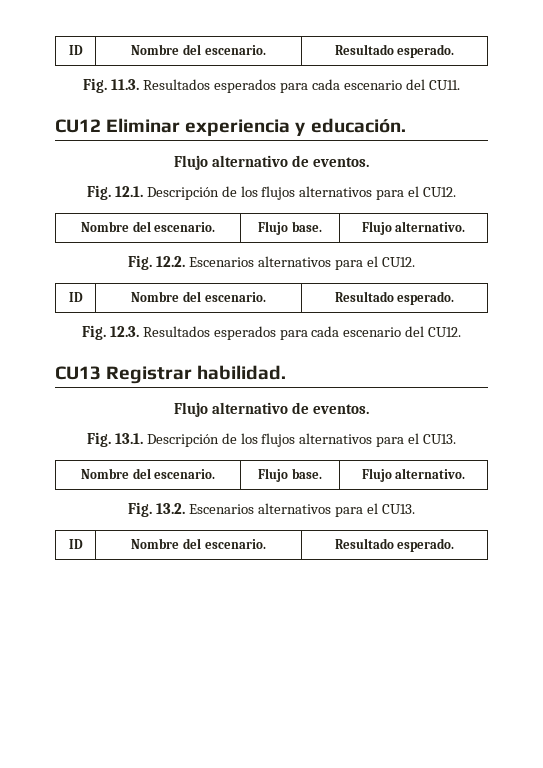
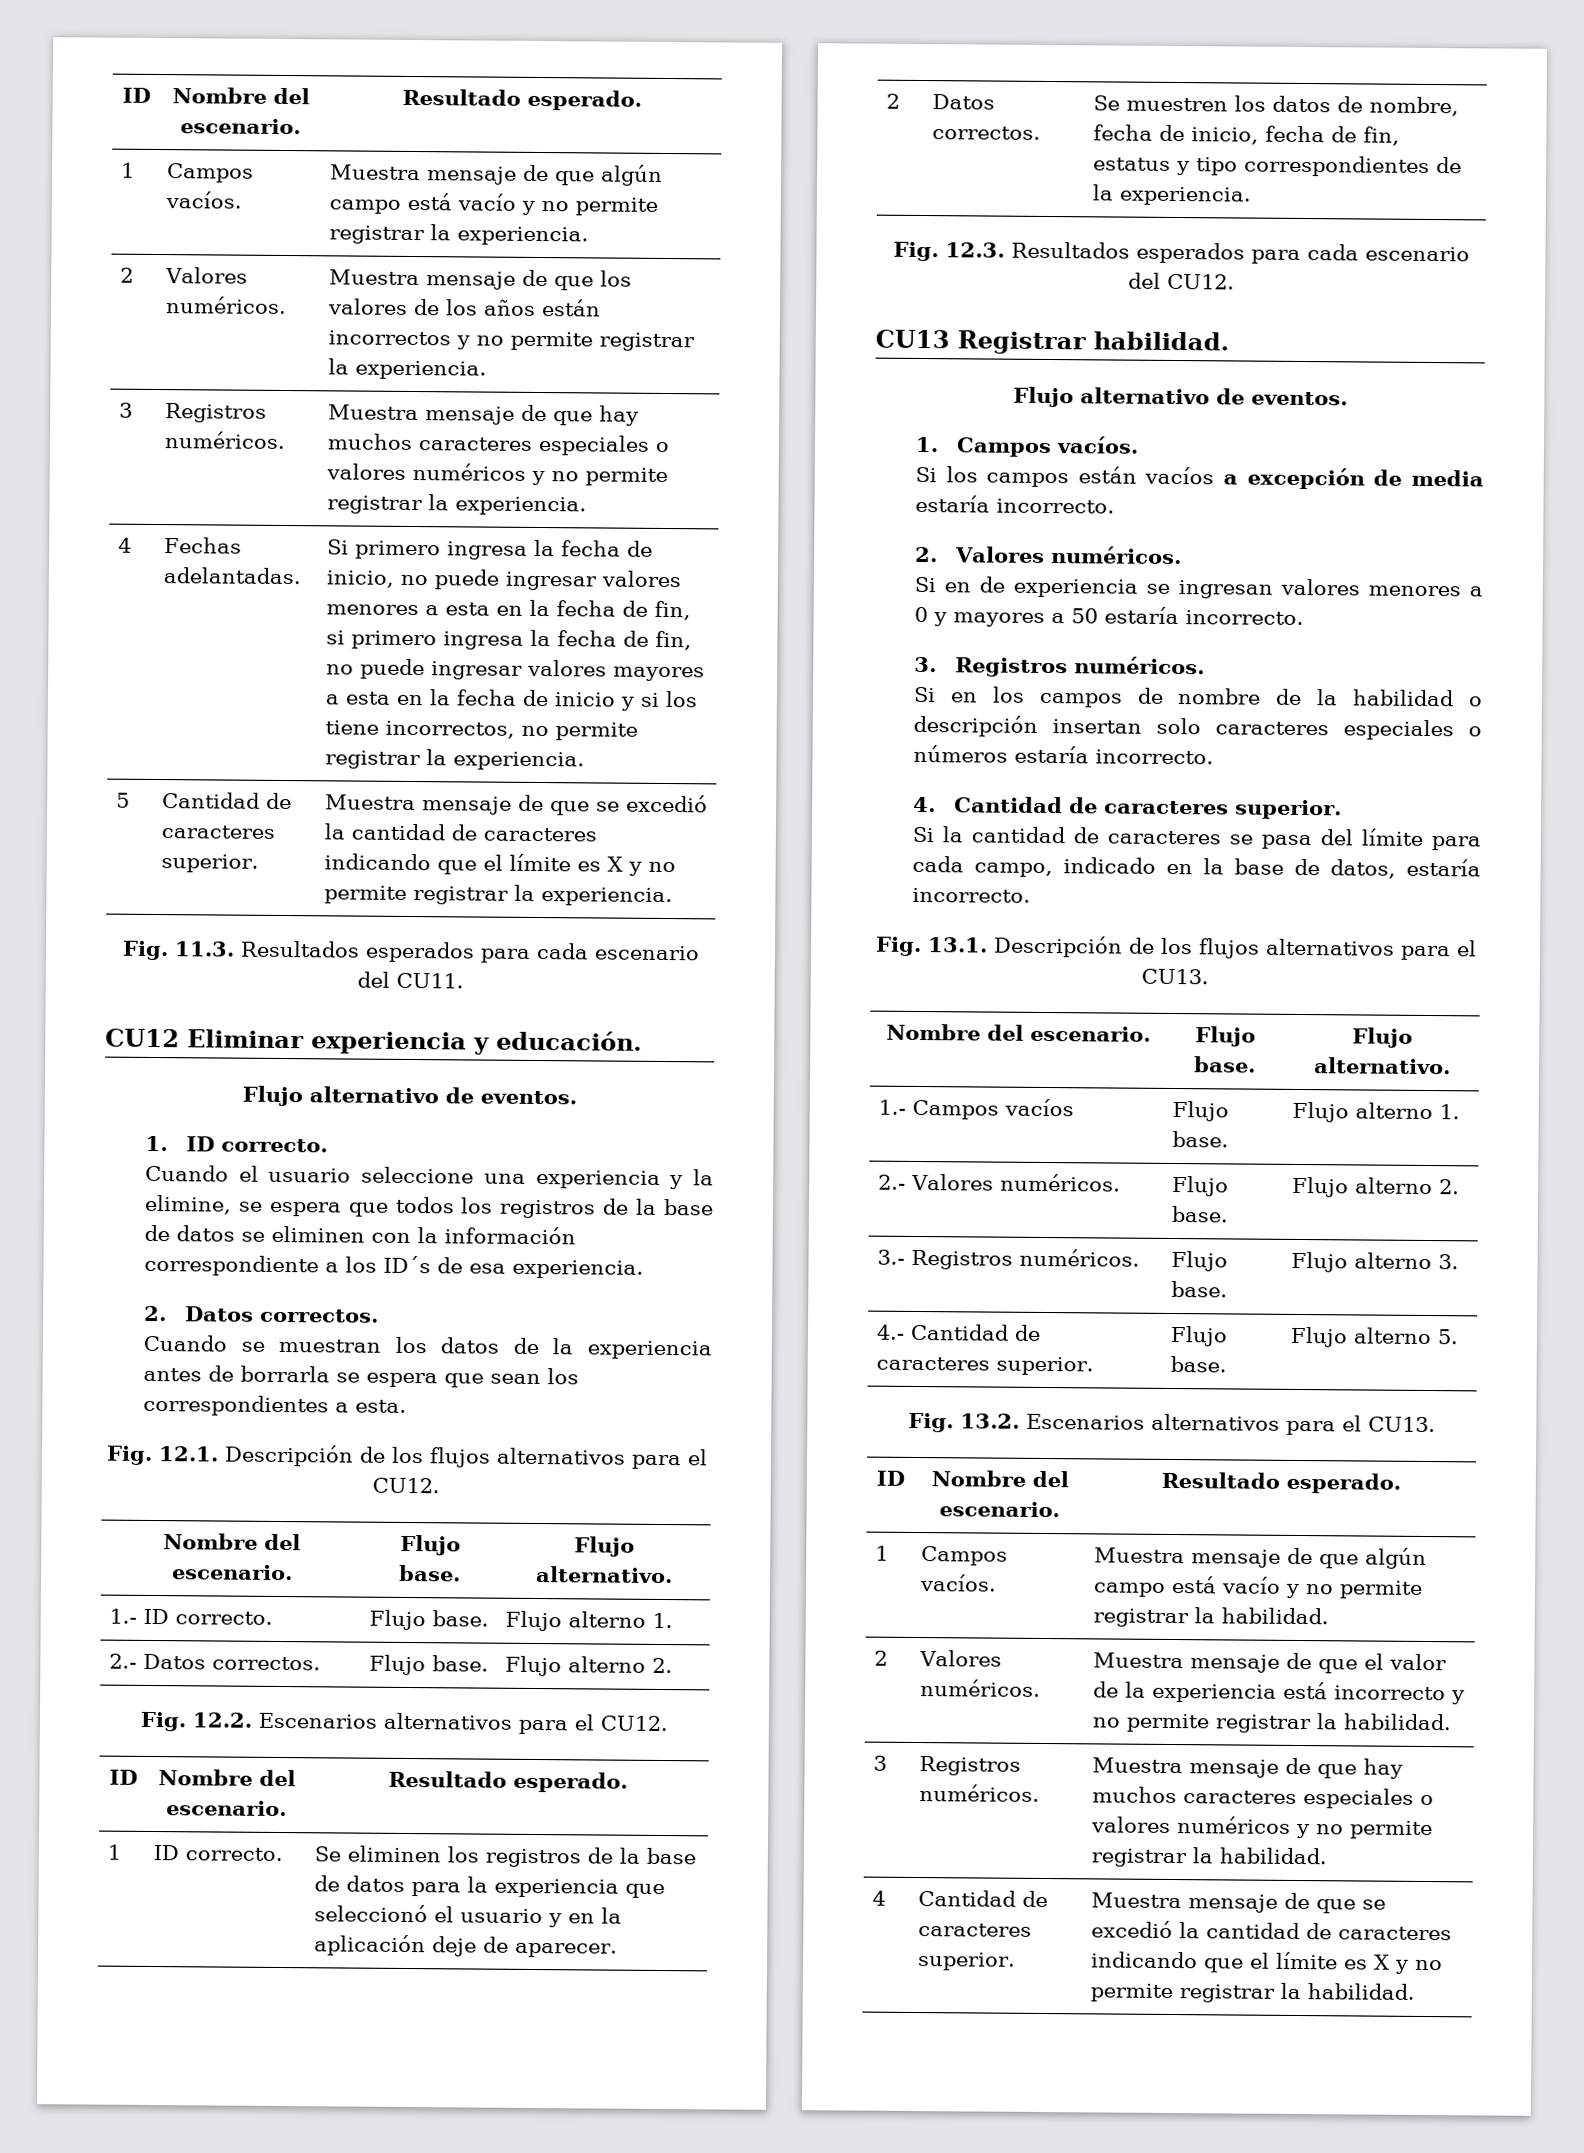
[68,45,83,55] [131,44,266,55] [334,44,455,58] ID | Nombre del escenario. | Resultado esperado. -> [121,87,151,103] [171,87,310,105] [180,118,301,135] [401,88,642,111] [120,162,135,178] [166,163,254,183] [164,191,242,209] [329,164,663,186] [328,192,658,216] [328,224,589,246] [119,267,134,283] [164,267,248,284] [164,296,287,315] [328,269,632,291] [326,298,601,317] [327,330,695,352] [327,358,487,380] [118,402,133,418] [164,403,267,423] [163,431,286,449] [327,404,639,426] [326,433,669,456] [325,462,668,487] [326,494,587,516] [117,537,132,553] [163,537,242,554] [162,567,301,585] [326,539,653,560] [325,569,681,591] [325,599,691,621] [325,629,692,651] [325,658,705,682] [324,689,698,711] [324,720,638,741] [324,749,585,771] [115,792,130,808] [161,792,292,810] [160,825,275,839] [160,854,259,873] [324,794,708,816] [323,823,597,842] [323,853,676,876] [323,884,673,907] ID | Nombre del escenario. | Resultado esperado. // 1 | Campos vacíos. | Muestra mensaje de que algún campo está vacío y no permite registrar la experiencia. // 2 | Valores numéricos. | Muestra mensaje de que los valores de los años están incorrectos y no permite registrar la experiencia. // 3 | Registros numéricos. | Muestra mensaje de que hay muchos caracteres especiales o valores numéricos y no permite registrar la experiencia. // 4 | Fechas adelantadas. | Si primero ingresa la fecha de inicio, no puede ingresar valores menores a esta en la fecha de fin, si primero ingresa la fecha de fin, no puede ingresar valores mayores a esta en la fecha de inicio y si los tiene incorrectos, no permite registrar la experiencia. // 5 | Cantidad de caracteres superior. | Muestra mensaje de que se excedió la cantidad de caracteres indicando que el límite es X y no permite registrar la experiencia.
(369, 162) none -> [144,1135,328,1153] [144,1164,714,1190] [143,1194,714,1219] [143,1224,576,1245] [143,1254,644,1279] [143,1305,379,1323] [142,1334,712,1360] [142,1365,579,1388] [142,1394,407,1417] // 1. ID correcto. // Cuando el usuario seleccione una experiencia y la elimine, se espera que todos los registros de la base de datos se eliminen con la información correspondiente a los ID´s de esa experiencia. // 2. Datos correctos. // Cuando se muestran los datos de la experiencia antes de borrarla se espera que sean los correspondientes a esta.
(466, 226) none -> [108,1608,273,1625] [368,1609,489,1631] [504,1610,673,1632] [108,1653,321,1671] [368,1654,489,1676] [504,1655,673,1677] // 1.- ID correcto. | Flujo base. | Flujo alterno 1. // 2.- Datos correctos. | Flujo base. | Flujo alterno 2.
(455, 298) none -> [106,1844,121,1860] [152,1845,283,1862] [313,1845,696,1868] [313,1875,665,1899] [313,1904,622,1928] [313,1934,618,1958] [885,93,900,109] [931,94,995,110] [931,126,1041,140] [1092,95,1459,117] [1092,124,1400,146] [1092,155,1462,177] [1091,184,1251,206] // 1 | ID correcto. | Se eliminen los registros de la base de datos para la experiencia que seleccionó el usuario y en la aplicación deje de aparecer. // 2 | Datos correctos. | Se muestren los datos de nombre, fecha de inicio, fecha de fin, estatus y tipo correspondientes de la experiencia.
(369, 409) none -> [914,436,1139,458] [914,466,1484,490] [914,494,1115,514] [914,546,1182,565] [913,576,1483,599] [913,606,1304,627] [913,656,1205,678] [912,686,1483,708] [912,714,1482,741] [912,744,1214,765] [912,796,1342,820] [911,826,1481,851] [911,855,1481,879] [911,887,1031,903] // 1. Campos vacíos. // Si los campos están vacíos a excepción de media estaría incorrecto. // 2. Valores numéricos. // Si en de experiencia se ingresan valores menores a 0 y mayores a 50 estaría incorrecto. // 3. Registros numéricos. // Si en los campos de nombre de la habilidad o descripción insertan solo caracteres especiales o números estaría incorrecto. // 4. Cantidad de caracteres superior. // Si la cantidad de caracteres se pasa del límite para cada campo, indicado en la base de datos, estaría incorrecto.
(466, 473) none -> [877,1098,1074,1120] [1171,1100,1229,1122] [1171,1130,1229,1148] [1291,1101,1460,1123] [877,1173,1121,1192] [1171,1175,1229,1197] [1170,1205,1228,1223] [1291,1176,1460,1198] [876,1248,1140,1270] [1170,1250,1228,1272] [1170,1280,1228,1298] [1290,1251,1459,1273] [875,1323,1041,1341] [875,1356,1094,1376] [1169,1325,1228,1347] [1169,1355,1227,1373] [1289,1326,1459,1348] // 1.- Campos vacíos | Flujo base. | Flujo alterno 1. // 2.- Valores numéricos. | Flujo base. | Flujo alterno 2. // 3.- Registros numéricos. | Flujo base. | Flujo alterno 3. // 4.- Cantidad de caracteres superior. | Flujo base. | Flujo alterno 5.
(455, 545) none -> [874,1545,889,1561] [920,1546,1008,1566] [918,1574,997,1592] [1093,1547,1427,1569] [1092,1575,1423,1599] [1092,1607,1329,1628] [873,1650,888,1666] [918,1650,1002,1667] [919,1679,1041,1697] [1092,1652,1447,1674] [1092,1681,1465,1705] [1091,1713,1452,1734] [872,1755,887,1771] [918,1756,1021,1776] [918,1784,1040,1802] [1091,1757,1403,1779] [1091,1786,1434,1809] [1090,1816,1433,1840] [1090,1847,1327,1868] [871,1890,886,1906] [917,1890,1048,1908] [917,1923,1032,1937] [916,1952,1016,1971] [1090,1892,1386,1914] [1090,1920,1452,1941] [1090,1951,1443,1974] [1089,1982,1415,2003] // 1 | Campos vacíos. | Muestra mensaje de que algún campo está vacío y no permite registrar la habilidad. // 2 | Valores numéricos. | Muestra mensaje de que el valor de la experiencia está incorrecto y no permite registrar la habilidad. // 3 | Registros numéricos. | Muestra mensaje de que hay muchos caracteres especiales o valores numéricos y no permite registrar la habilidad. // 4 | Cantidad de caracteres superior. | Muestra mensaje de que se excedió la cantidad de caracteres indicando que el límite es X y no permite registrar la habilidad.

